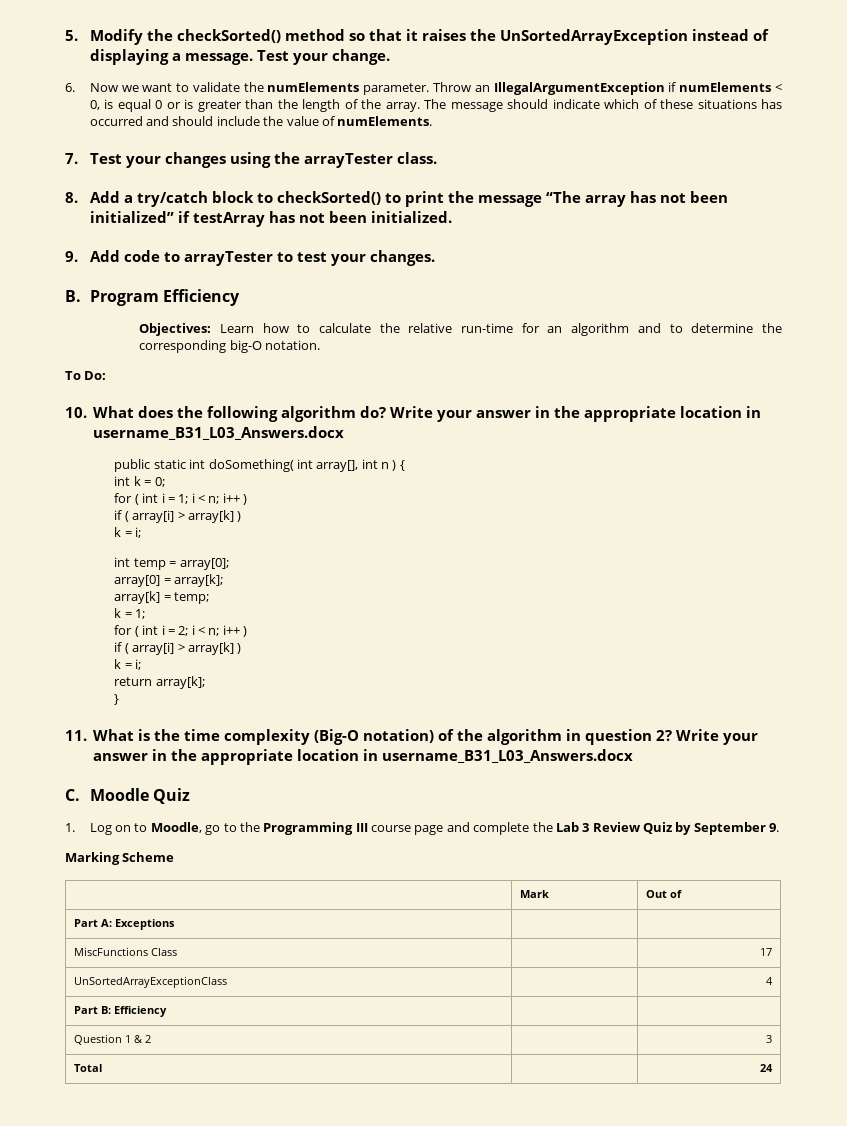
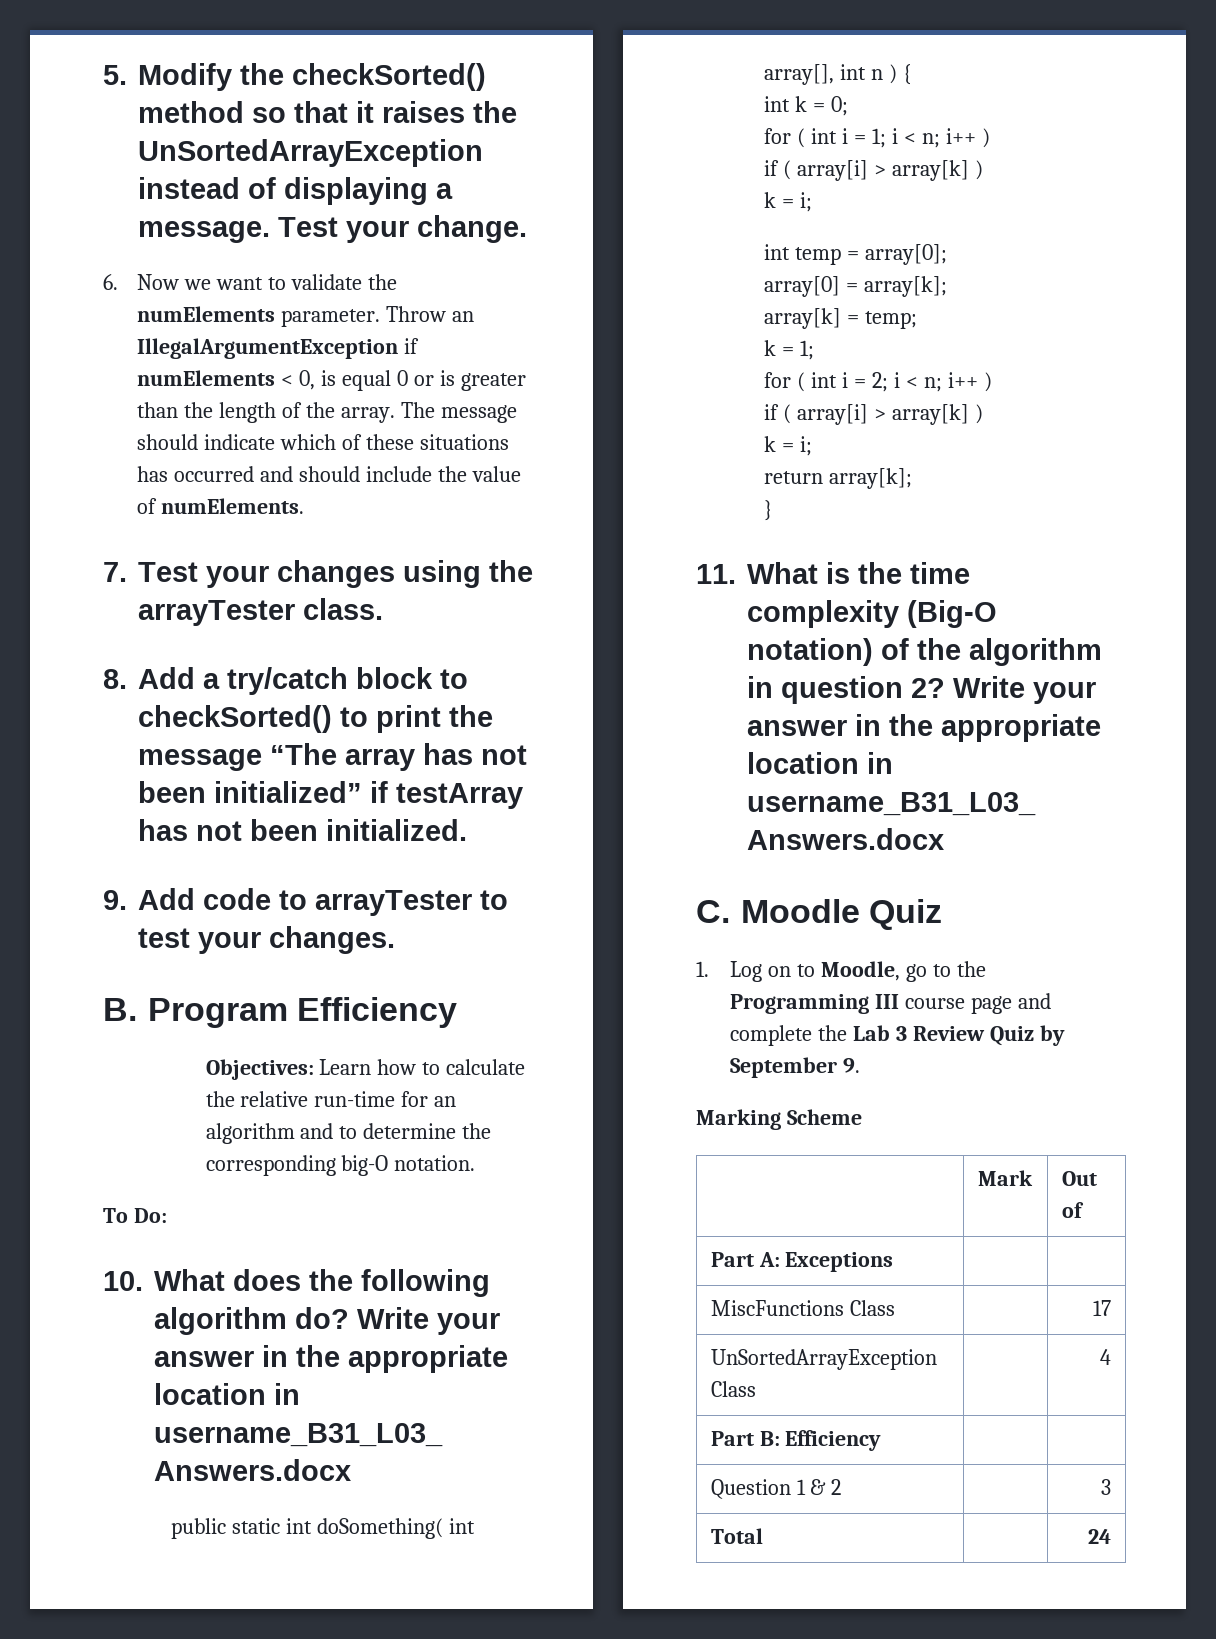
[74,976,228,988] UnSortedArrayExceptionClass -> [710,1349,937,1370] [710,1381,756,1397] UnSortedArrayException Class

